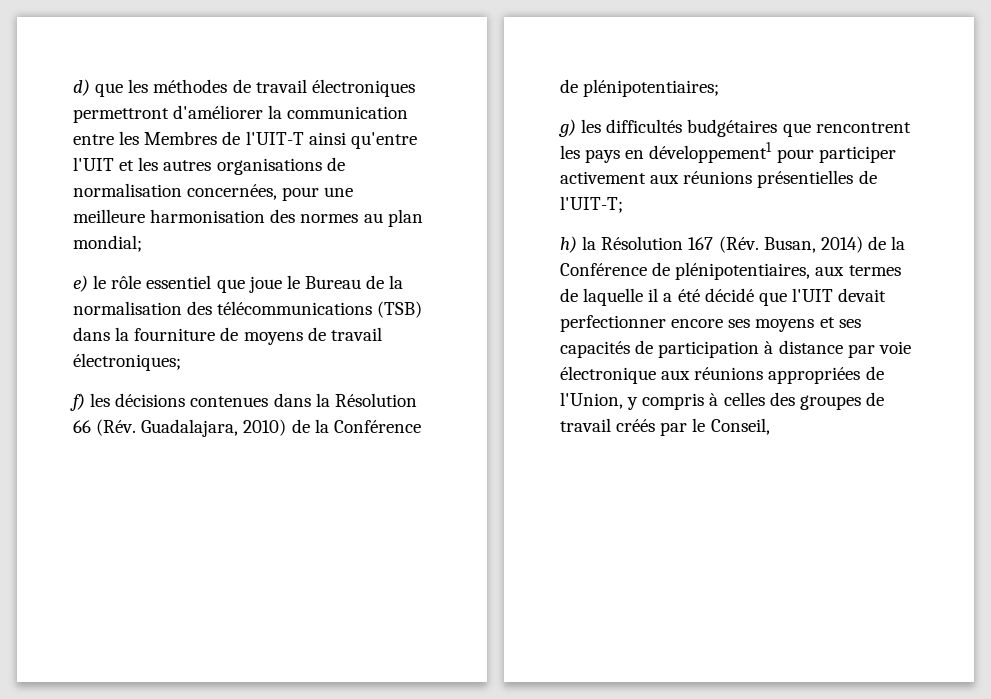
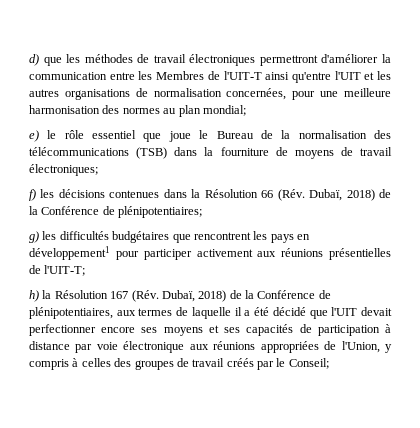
[141,419,287,437] Guadalajara, 2010) -> [309,189,375,201] Dubaï, 2018)
[763,236,863,253] Busan, 2014) -> [161,290,227,302] Dubaï, 2018)
[710,418,770,435] Conseil, -> [288,358,329,369] Conseil;

